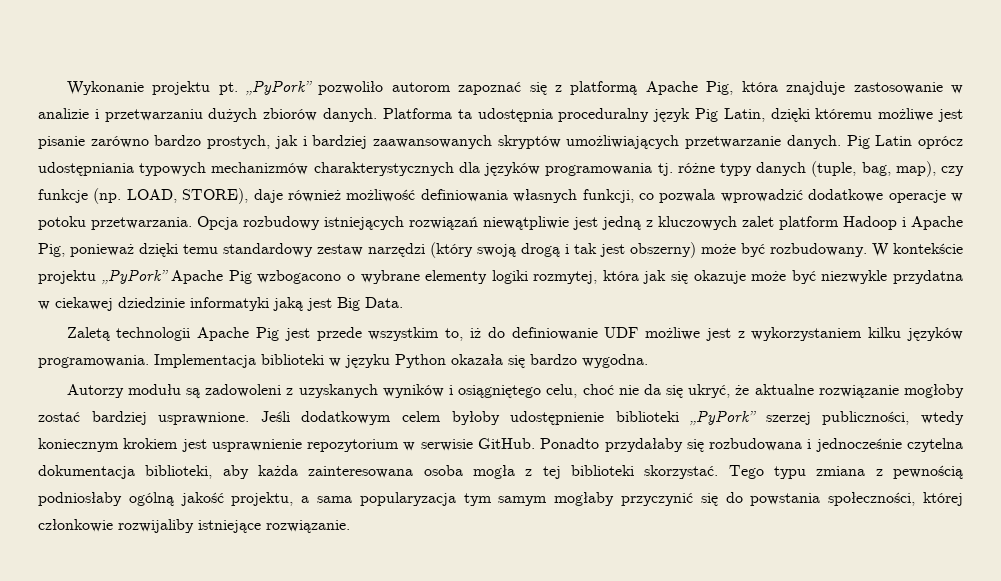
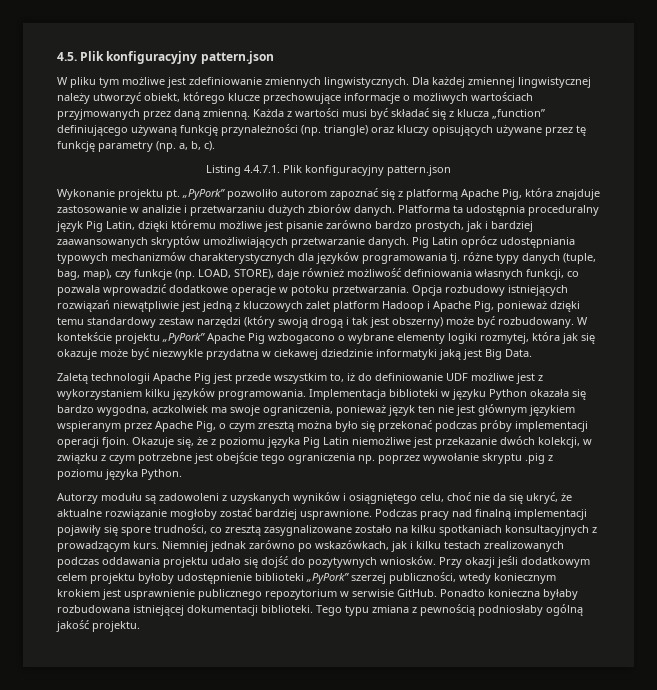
(66, 88) none -> [57,51,274,64] [57,77,591,88] [57,92,533,104] [57,108,545,120] [57,124,586,136] [57,141,215,152] [206,165,451,176] 4.5. Plik konfiguracyjny pattern.json // W pliku tym możliwe jest zdefiniowanie zmiennych lingwistycznych. Dla każdej zmiennej lingwistycznej należy utworzyć obiekt, którego klucze przechowujące informacje o możliwych wartościach przyjmowanych przez daną zmienną. Każda z wartości musi być składać się z klucza „function” definiującego używaną funkcję przynależności (np. triangle) oraz kluczy opisujących używane przez tę funkcję parametry (np. a, b, c). // Listing 4.4.7.1. Plik konfiguracyjny pattern.json //
[582,354,648,368] wygodna. -> [97,404,575,416] [57,420,588,432] [57,436,592,448] [57,452,553,464] [57,469,182,480] wygodna, aczkolwiek ma swoje ograniczenia, ponieważ język ten nie jest głównym językiem wspieranym przez Apache Pig, o czym zresztą można było się przekonać podczas próby implementacji operacji fjoin. Okazuje się, że z poziomu języka Pig Latin niemożliwe jest przekazanie dwóch kolekcji, w związku z czym potrzebne jest obejście tego ograniczenia np. poprzez wywołanie skryptu .pig z poziomu języka Python.
[260,411,290,422] Jeśli -> [375,509,587,520] [57,524,597,536] [57,540,564,552] [57,556,518,568] Podczas pracy nad finalną implementacji pojawiły się spore trudności, co zresztą zasygnalizowane zostało na kilku spotkaniach konsultacyjnych z prowadzącym kurs. Niemniej jednak zarówno po wskazówkach, jak i kilku testach zrealizowanych podczas oddawania projektu udało się dojść do pozytywnych wniosków. Przy okazji jeśli
(441, 416) none -> [90,573,135,584] projektu
(302, 445) none -> [198,589,262,600] publicznego
[604,438,964,452] [38,465,719,479] przydałaby się rozbudowana i jednocześnie czytelna dokumentacja biblioteki, aby każda zainteresowana osoba mogła z tej biblioteki skorzystać. -> [488,589,578,600] [57,605,313,616] konieczna byłaby rozbudowana istniejącej dokumentacji biblioteki.
[231,492,963,506] [38,519,350,533] projektu, a sama popularyzacja tym samym mogłaby przyczynić się do powstania społeczności, której członkowie rozwijaliby istniejące rozwiązanie. -> [92,621,140,632] projektu.

